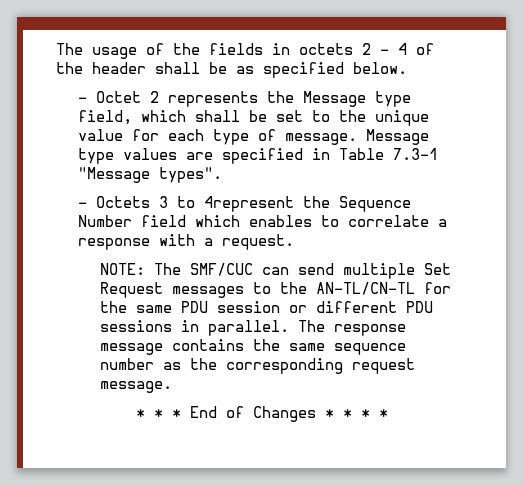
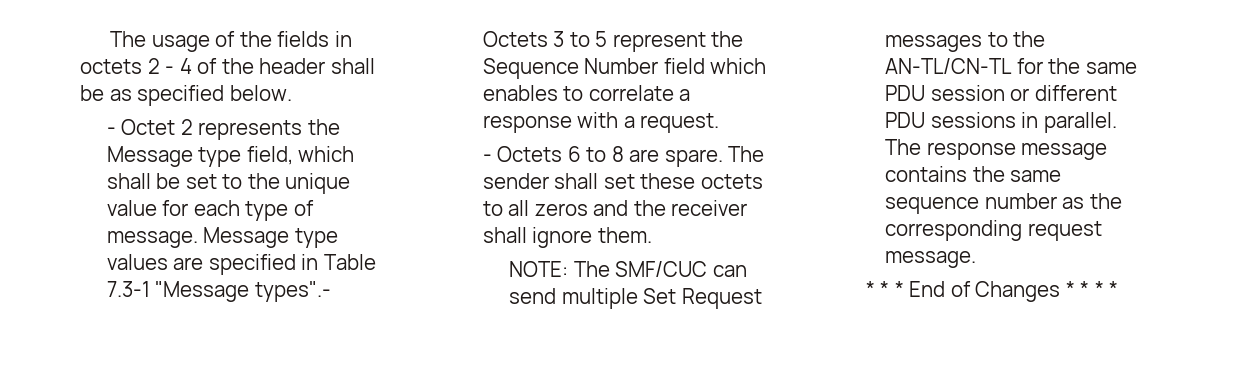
[158,167,222,183] [77,202,87,208] types". // - -> [254,281,331,302] types".-
[203,196,294,212] 4represent -> [595,31,706,52] 5 represent
(294, 242) none -> [482,146,765,167] [482,173,763,189] [482,200,748,216] [482,227,652,248] // - Octets 6 to 8 are spare. The sender shall set these octets to all zeros and the receiver shall ignore them.

